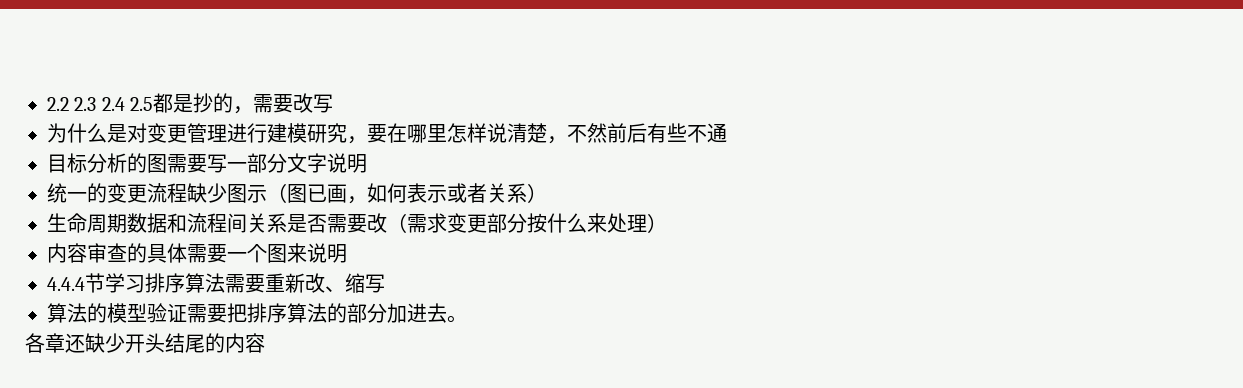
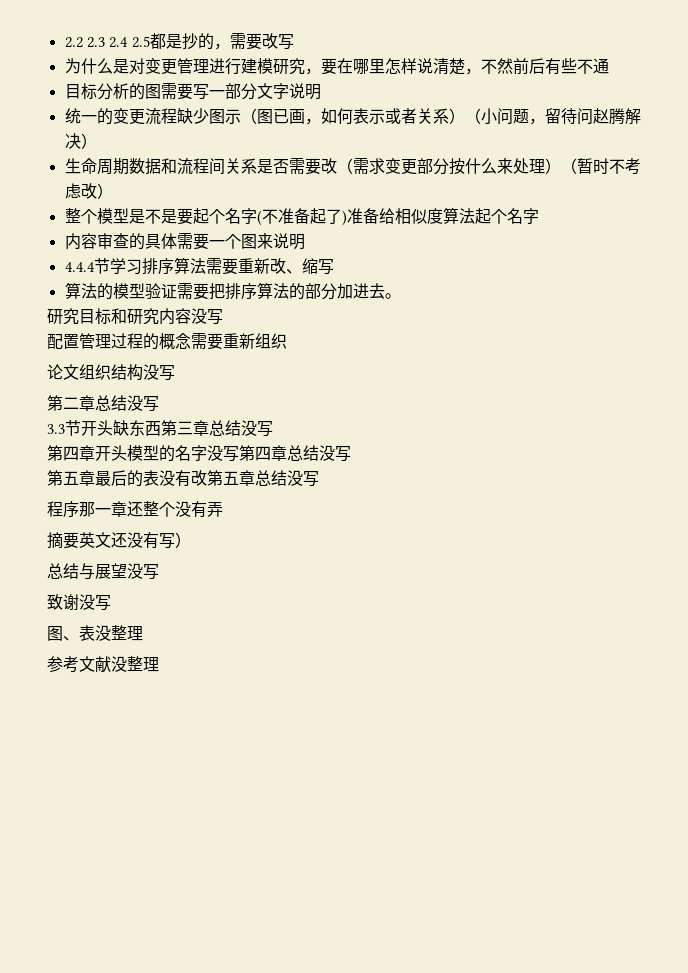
(547, 193) none -> [464,108,641,125] [64,133,97,149] （小问题，留待问赵腾解决）
(667, 223) none -> [560,158,641,175] [64,183,113,199] [64,207,539,226] （暂时不考虑改） // 整个模型是不是要起个名字(不准备起了)准备给相似度算法起个名字
[25,333,265,353] 各章还缺少开头结尾的内容 -> [47,308,223,325] [47,333,287,350] [47,364,175,381] [47,395,159,412] [47,420,273,437] [47,445,351,462] [47,470,319,487] [47,501,223,518] [47,532,191,549] [47,563,159,580] [47,594,111,611] [47,625,143,641] [47,656,159,673] 研究目标和研究内容没写 // 配置管理过程的概念需要重新组织 // 论文组织结构没写 // 第二章总结没写 // 3.3节开头缺东西第三章总结没写 // 第四章开头模型的名字没写第四章总结没写 // 第五章最后的表没有改第五章总结没写 // 程序那一章还整个没有弄 // 摘要英文还没有写） // 总结与展望没写 // 致谢没写 // 图、表没整理 // 参考文献没整理

